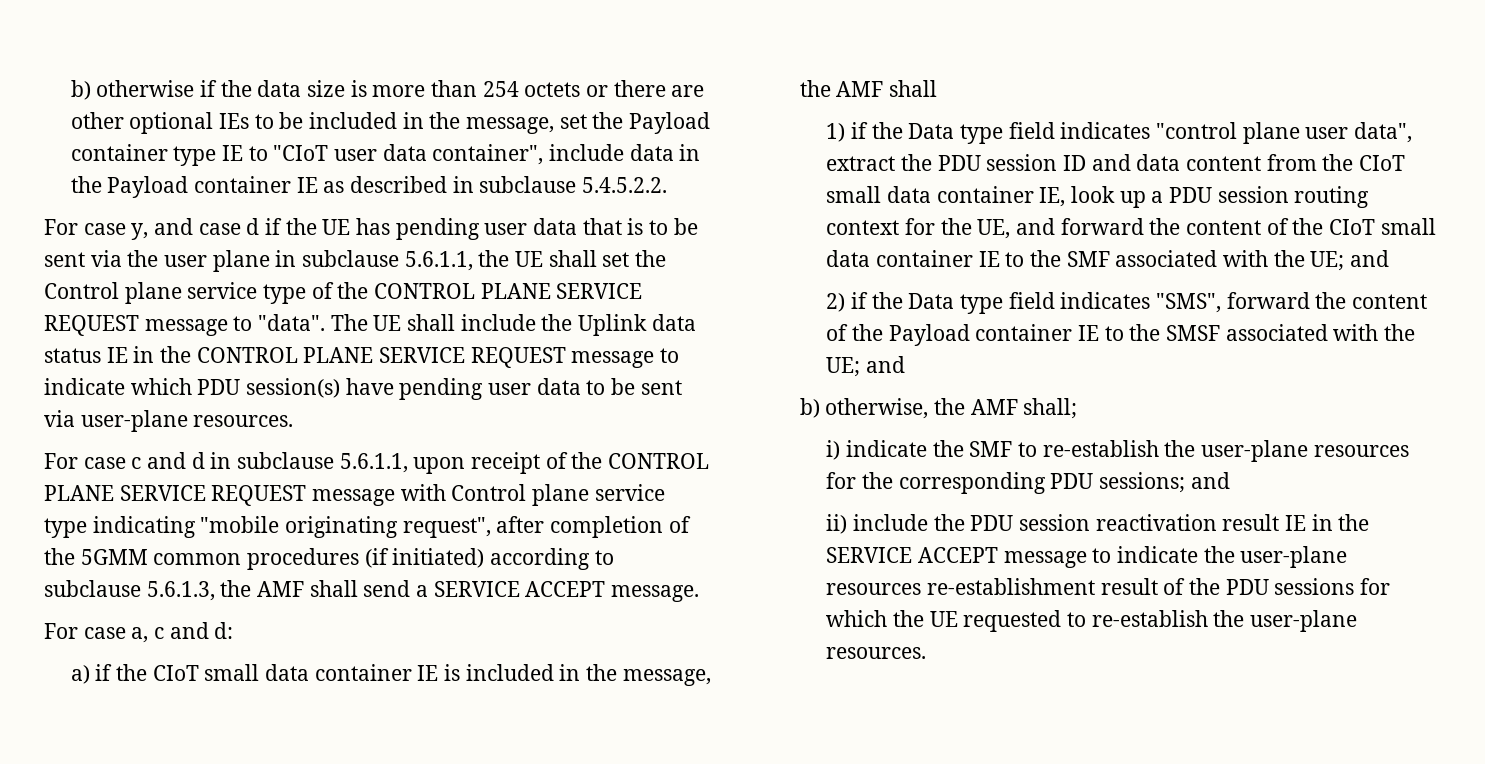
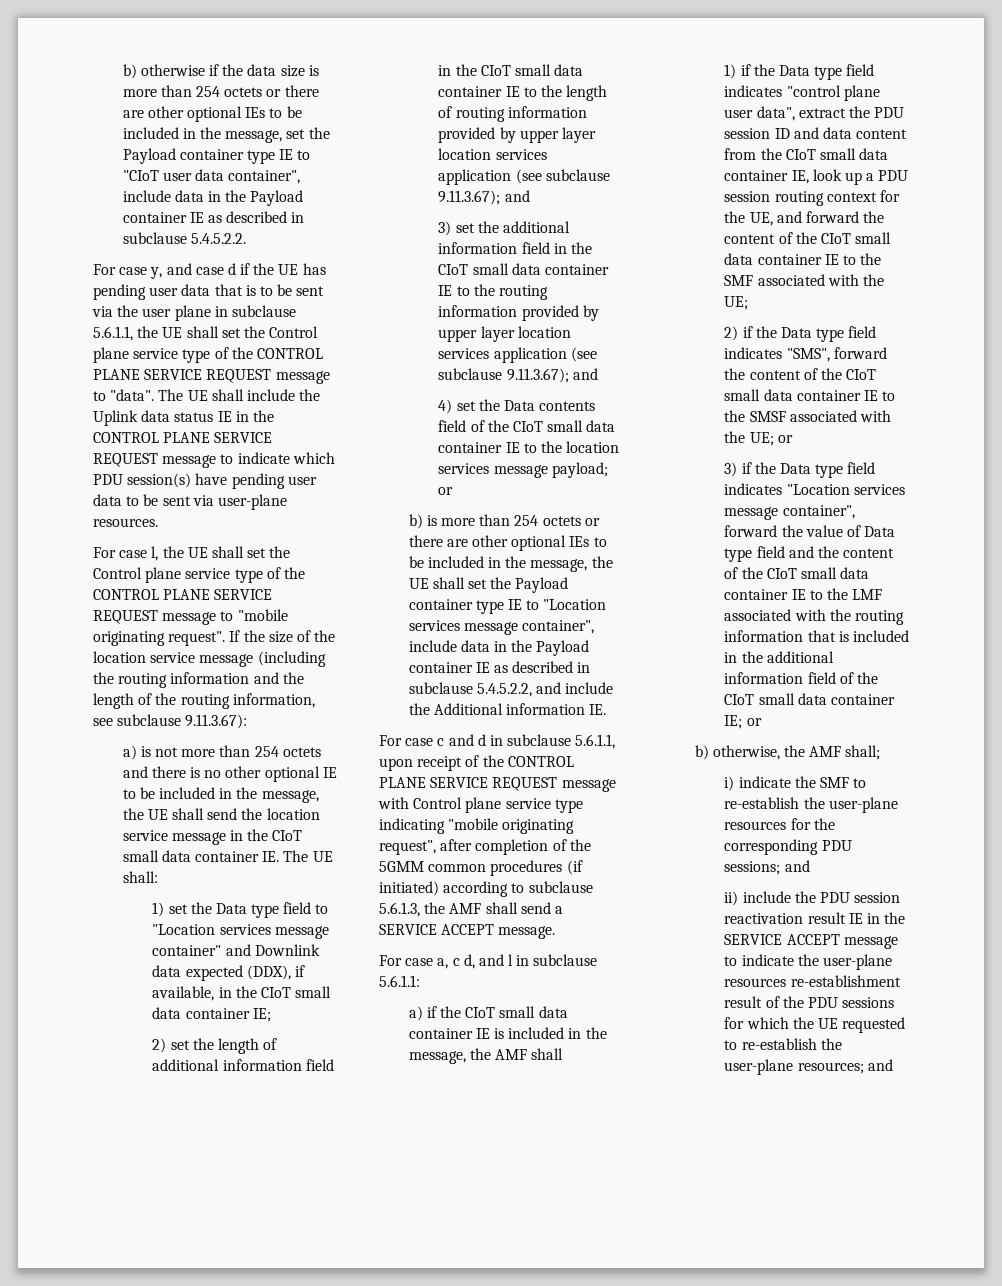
(294, 421) none -> [93,546,291,561] [93,567,305,583] [93,589,273,600] [93,609,288,625] [93,630,336,646] [93,651,326,667] [93,672,304,688] [93,693,315,709] [93,714,248,729] [122,745,321,760] [122,766,337,782] [122,787,319,803] [122,808,320,820] [122,829,303,845] [122,850,333,862] [122,871,158,883] [152,902,329,918] [152,924,329,939] [152,944,320,956] [152,965,305,981] [152,986,332,1001] [152,1007,271,1022] [152,1038,278,1054] [152,1059,334,1071] [438,64,584,76] [438,85,608,101] [438,106,587,122] [438,127,596,143] [438,148,547,160] [438,169,610,185] [438,190,530,205] [438,221,570,236] [438,242,592,254] [438,263,609,275] [438,284,548,300] [438,305,599,321] [438,326,571,342] [438,347,597,363] [438,368,598,383] [438,399,596,414] [438,420,616,432] [438,441,620,453] [438,462,608,478] [438,487,454,495] [408,514,600,529] [408,535,607,551] [408,556,613,572] [408,577,569,593] [408,599,607,614] [408,620,595,635] [408,640,590,656] [408,661,591,673] [408,682,614,697] [408,703,607,715] // For case l, the UE shall set the Control plane service type of the CONTROL PLANE SERVICE REQUEST message to "mobile originating request". If the size of the location service message (including the routing information and the length of the routing information, see subclause 9.11.3.67): // a) is not more than 254 octets and there is no other optional IE to be included in the message, the UE shall send the location service message in the CIoT small data container IE. The UE shall: // 1) set the Data type field to "Location services message container" and Downlink data expected (DDX), if available, in the CIoT small data container IE; // 2) set the length of additional information field in the CIoT small data container IE to the length of routing information provided by upper layer location services application (see subclause 9.11.3.67); and // 3) set the additional information field in the CIoT small data container IE to the routing information provided by upper layer location services application (see subclause 9.11.3.67); and // 4) set the Data contents field of the CIoT small data container IE to the location services message payload; or // b) is more than 254 octets or there are other optional IEs to be included in the message, the UE shall set the Payload container type IE to "Location services message container", include data in the Payload container IE as described in subclause 5.4.5.2.2, and include the Additional information IE.
[169,622,234,639] and d: -> [463,954,598,969] [379,975,420,987] d, and l in subclause 5.6.1.1:
[1349,250,1389,267] and -> (749, 303) none
[888,324,970,346] Payload -> [846,369,877,380] [724,389,793,401] CIoT small data
[865,356,905,373] and -> [777,435,793,443] [724,462,876,478] [724,483,905,495] [724,505,855,520] [724,525,896,537] [724,546,895,562] [724,567,870,579] [724,588,883,600] [724,609,904,625] [724,630,909,642] [724,651,834,663] [724,672,878,684] [724,693,895,705] [724,715,762,729] or // 3) if the Data type field indicates "Location services message container", forward the value of Data type field and the content of the CIoT small data container IE to the LMF associated with the routing information that is included in the additional information field of the CIoT small data container IE; or
[826,647,927,659] resources. -> [797,1059,893,1074] resources; and

